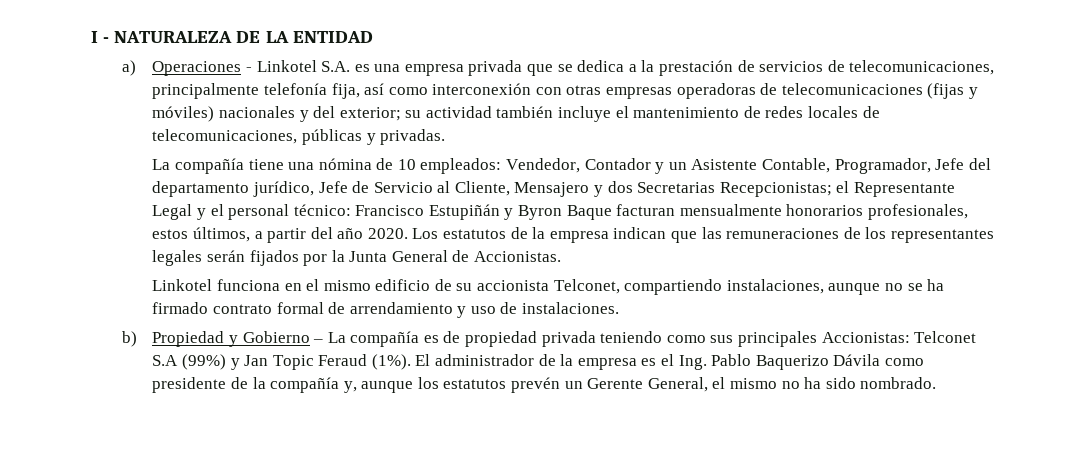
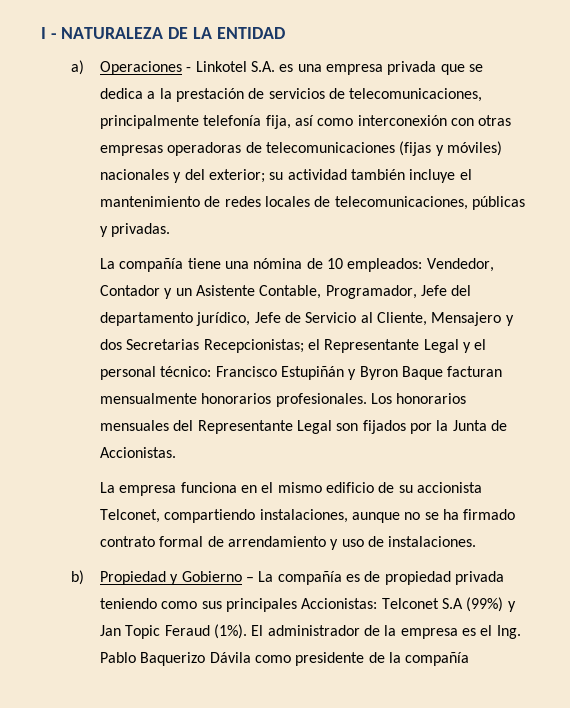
[867,204,968,220] [152,227,994,243] [152,250,245,266] profesionales, estos últimos, a partir del año 2020. Los estatutos de la empresa indican que las remuneraciones de los representantes legales serán -> [275,393,467,407] [100,420,359,434] profesionales. Los honorarios mensuales del Representante Legal son
[391,250,448,262] General -> (487, 425) none
[152,279,213,291] Linkotel -> [100,482,177,496] La empresa
[343,377,937,393] y, aunque los estatutos prevén un Gerente General, el mismo no ha sido nombrado. -> (470, 659) none

